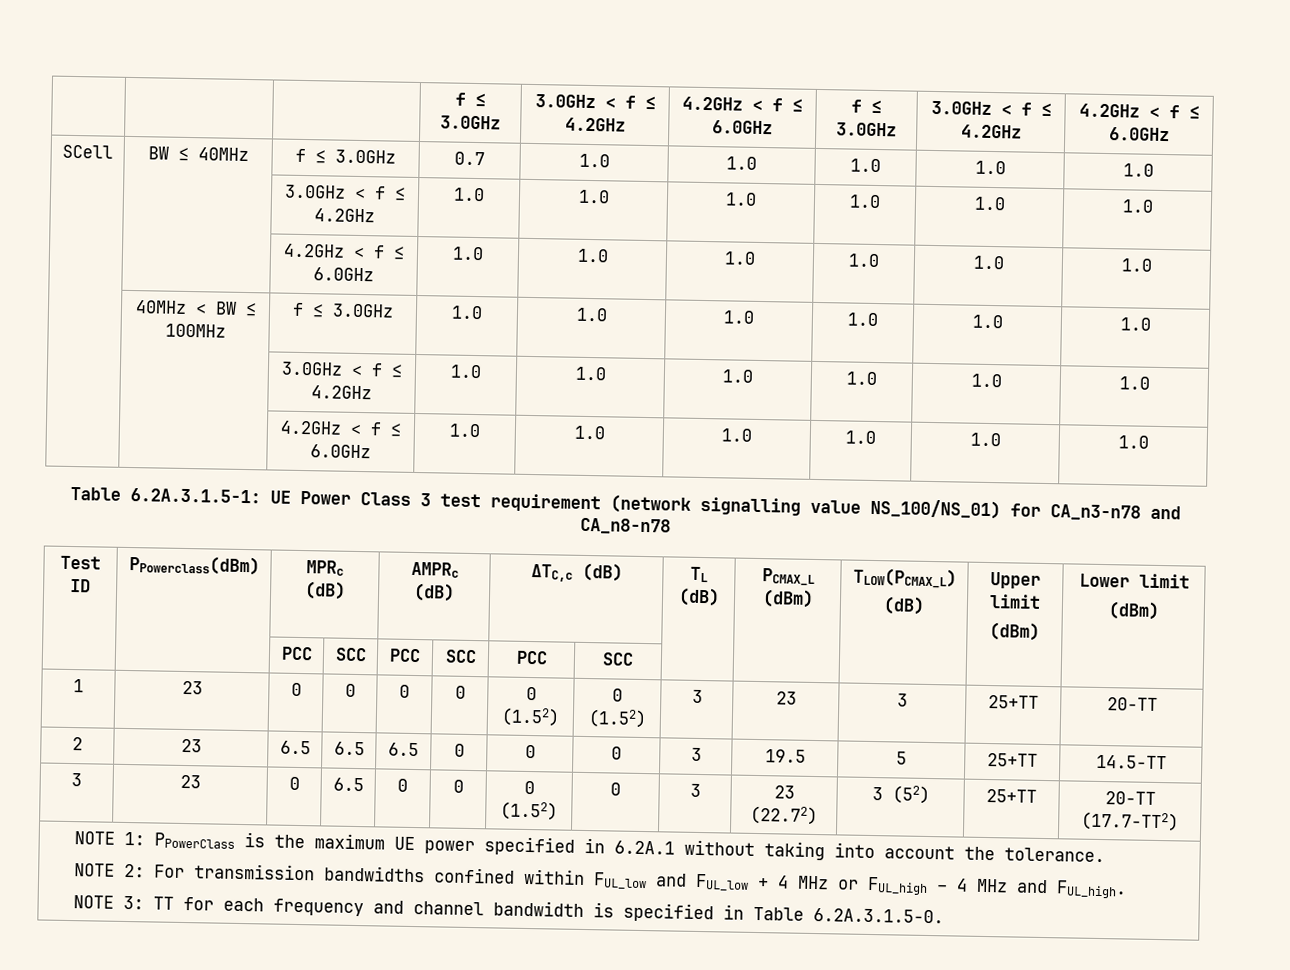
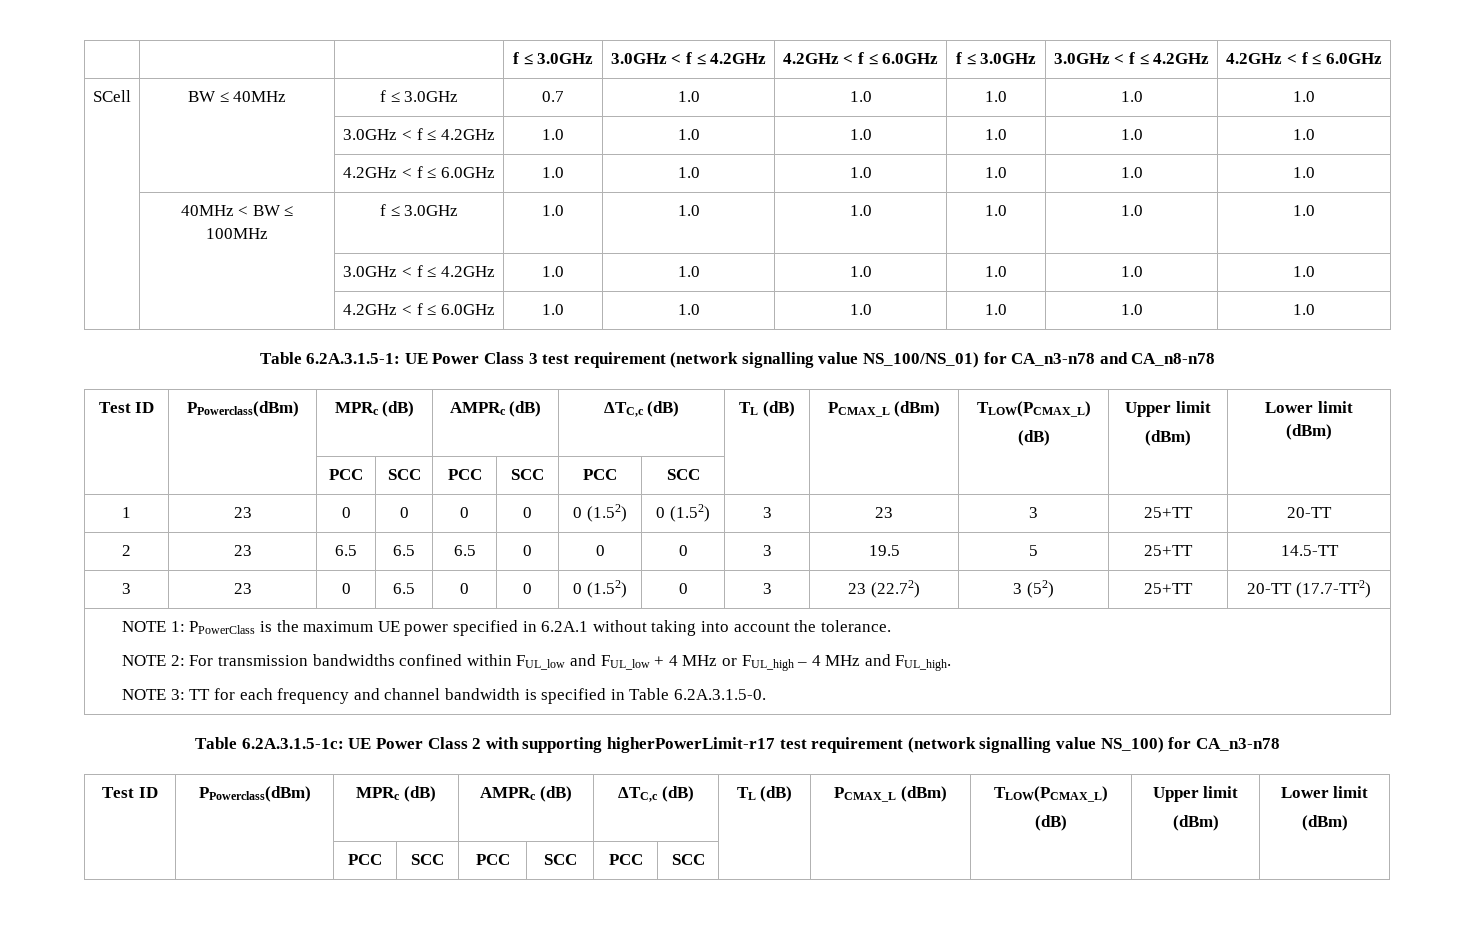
(945, 916) none -> [195,737,1280,753] [102,787,158,798] [198,786,311,802] [356,786,436,802] [480,786,572,802] [618,786,694,802] [736,786,793,802] [834,786,947,802] [994,786,1108,802] [1035,815,1067,831] [1152,786,1239,802] [1172,815,1219,831] [1280,786,1369,798] [1301,815,1348,831] [348,854,382,865] [411,854,444,865] [475,854,510,865] [543,854,577,865] [608,854,643,865] [671,854,705,865] // Table 6.2A.3.1.5-1c: UE Power Class 2 with supporting higherPowerLimit-r17 test requirement (network signalling value NS_100) for CA_n3-n78 // Test ID | PPowerclass(dBm) | MPRc (dB) | AMPRc (dB) | ΔTC,c (dB) | TL (dB) | PCMAX_L (dBm) | TLOW(PCMAX_L) // (dB) | Upper limit // (dBm) | Lower limit // (dBm) // | | PCC | SCC | PCC | SCC | PCC | SCC | | | | |

